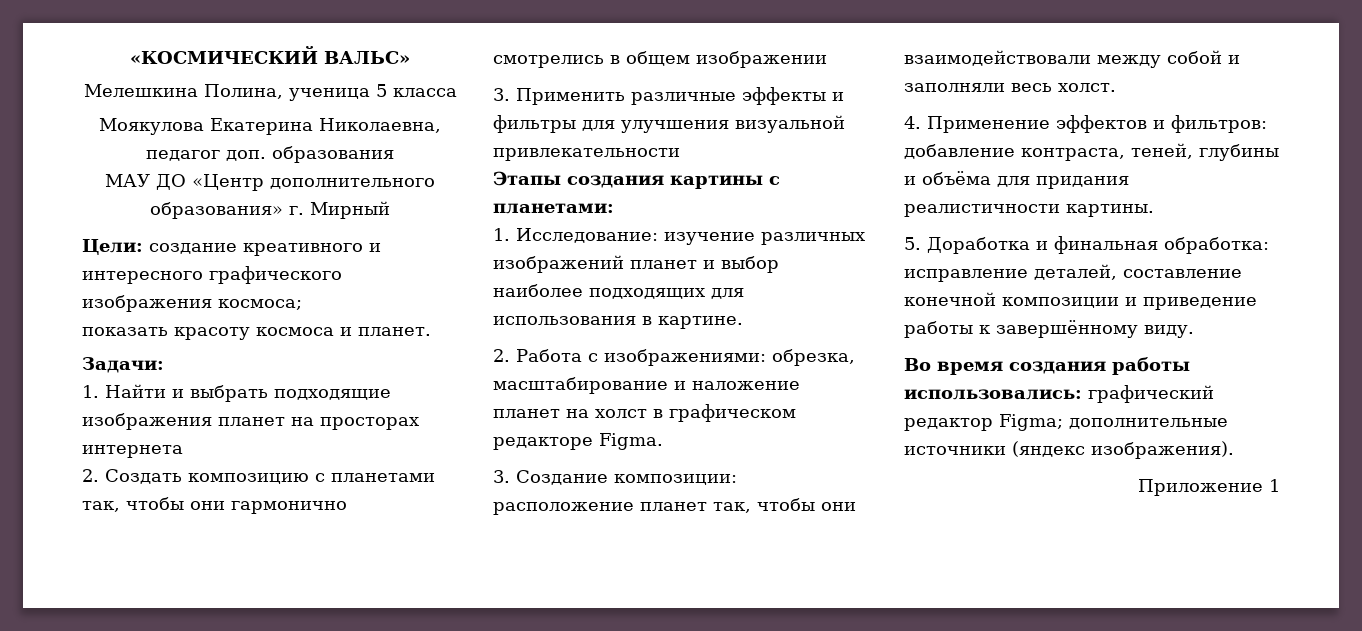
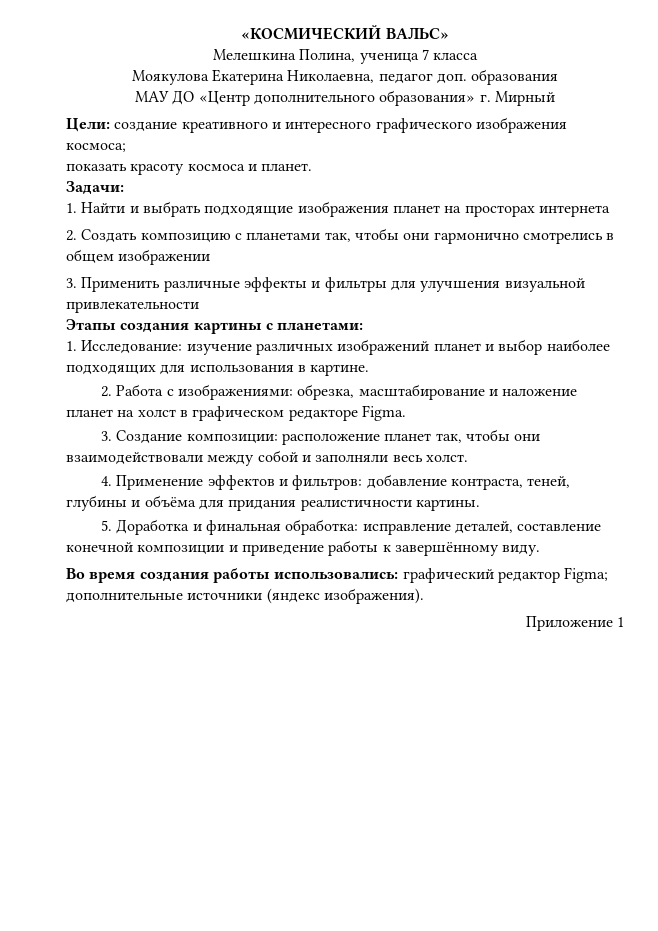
[375,84,387,97] 5 -> [421,49,429,60] 7

